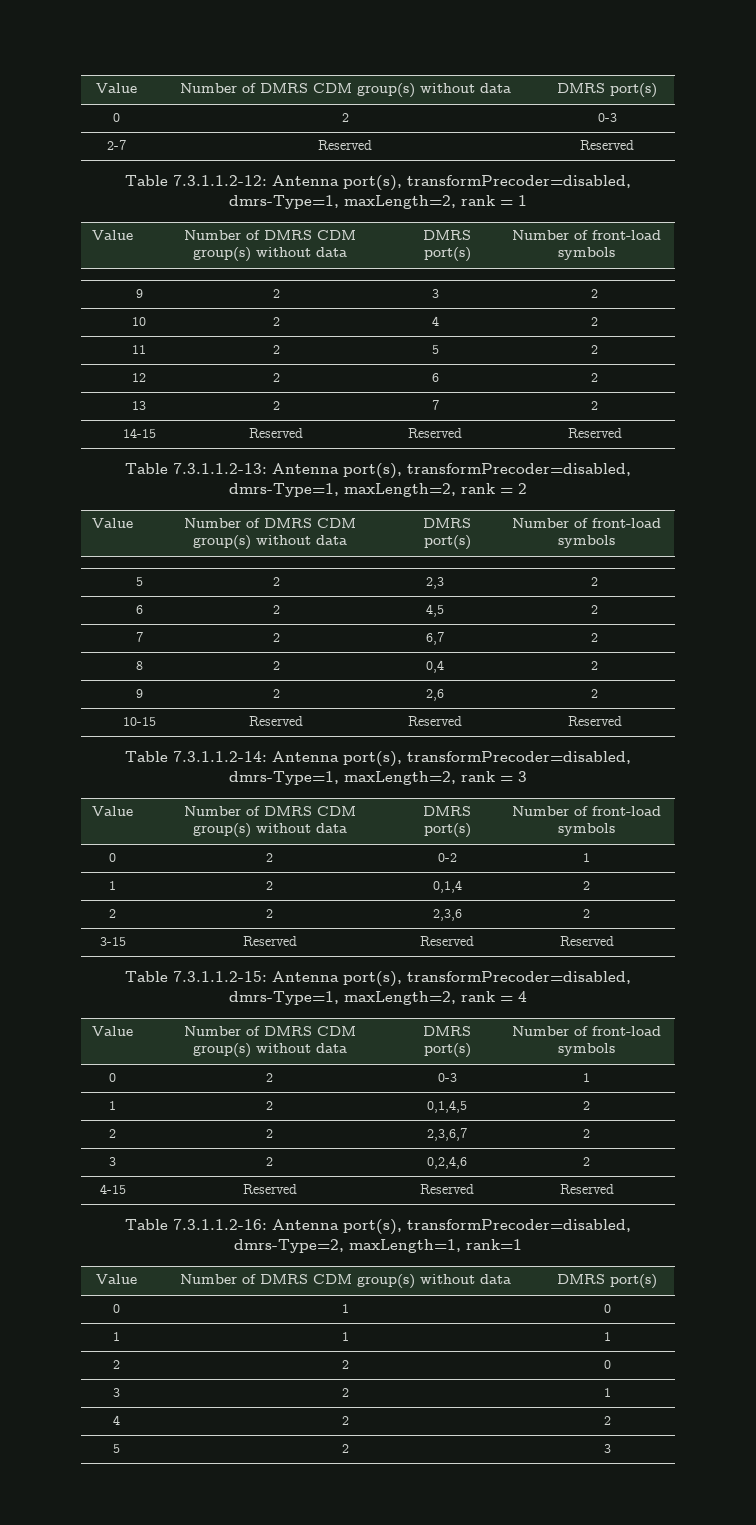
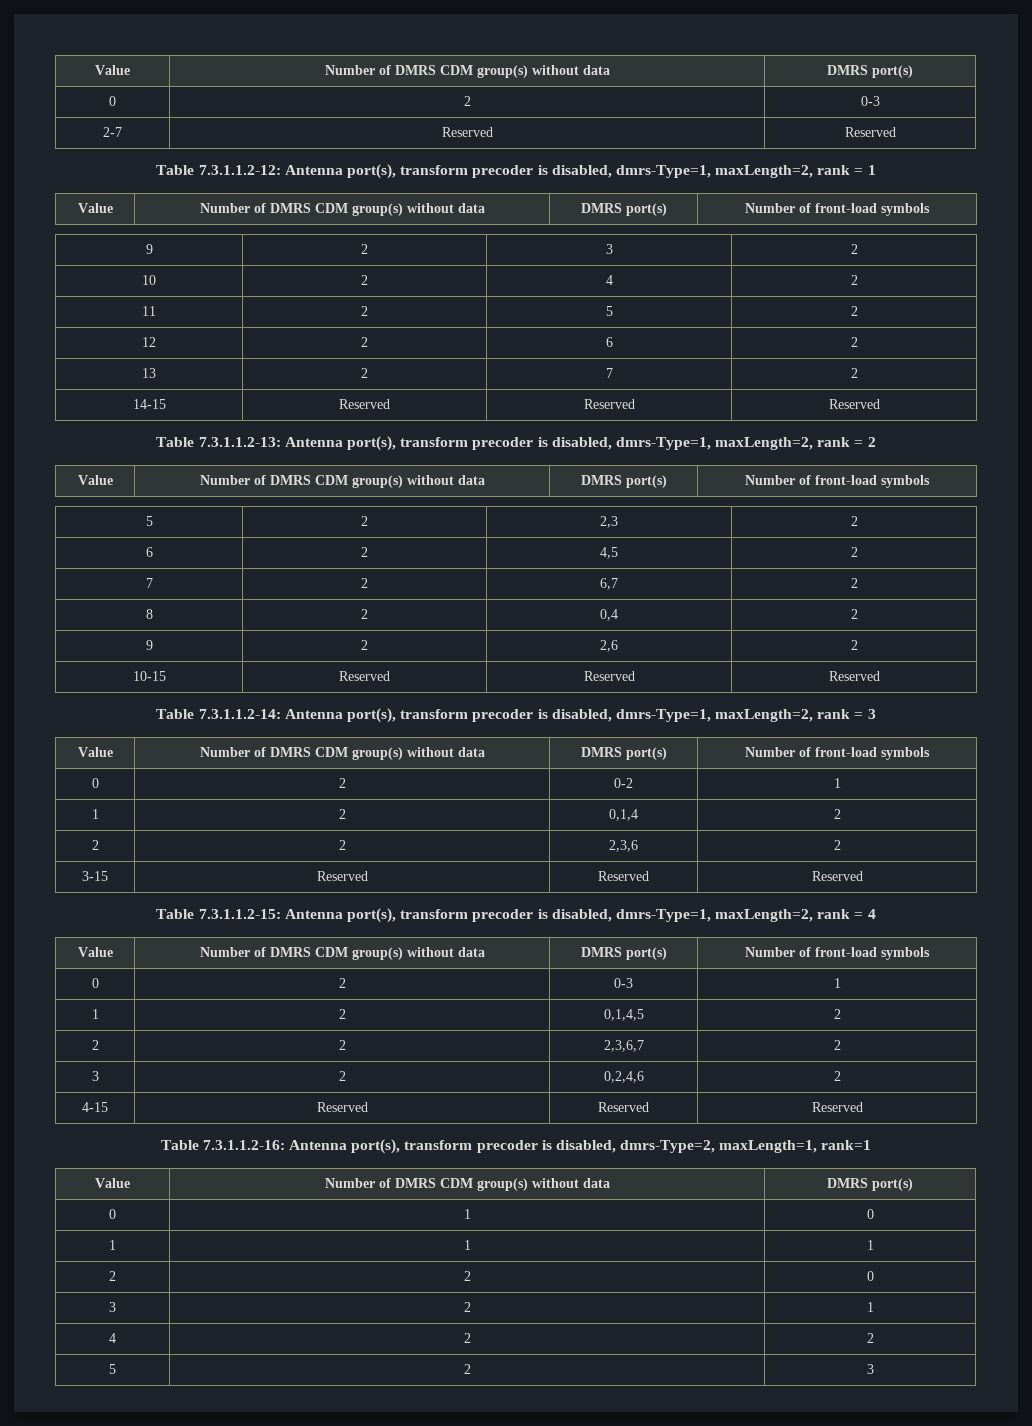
[407,175,631,188] transformPrecoder=disabled, -> [400,165,612,178] transform precoder is disabled,
[407,463,631,476] transformPrecoder=disabled, -> [400,437,612,450] transform precoder is disabled,
[407,751,631,764] transformPrecoder=disabled, -> [400,709,612,722] transform precoder is disabled,
[407,971,631,984] transformPrecoder=disabled, -> [400,909,612,922] transform precoder is disabled,
[407,1219,631,1232] transformPrecoder=disabled, -> [404,1140,616,1153] transform precoder is disabled,

